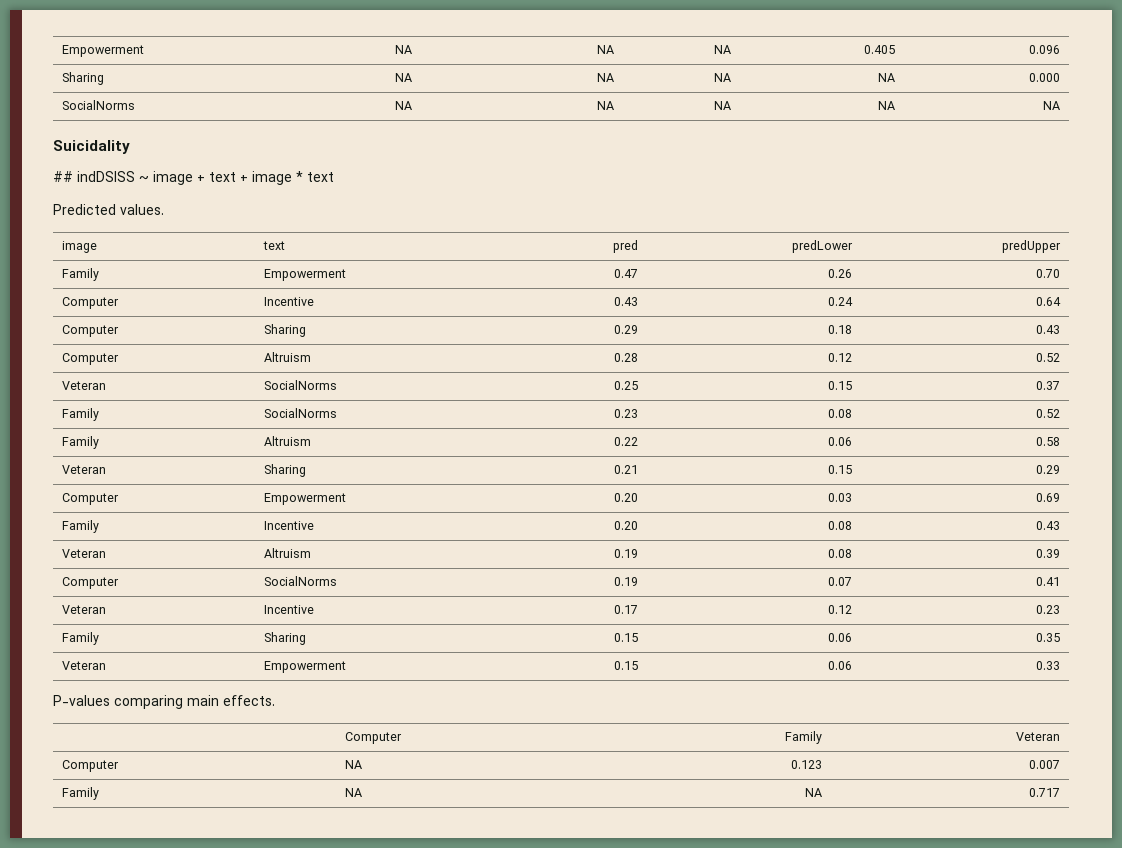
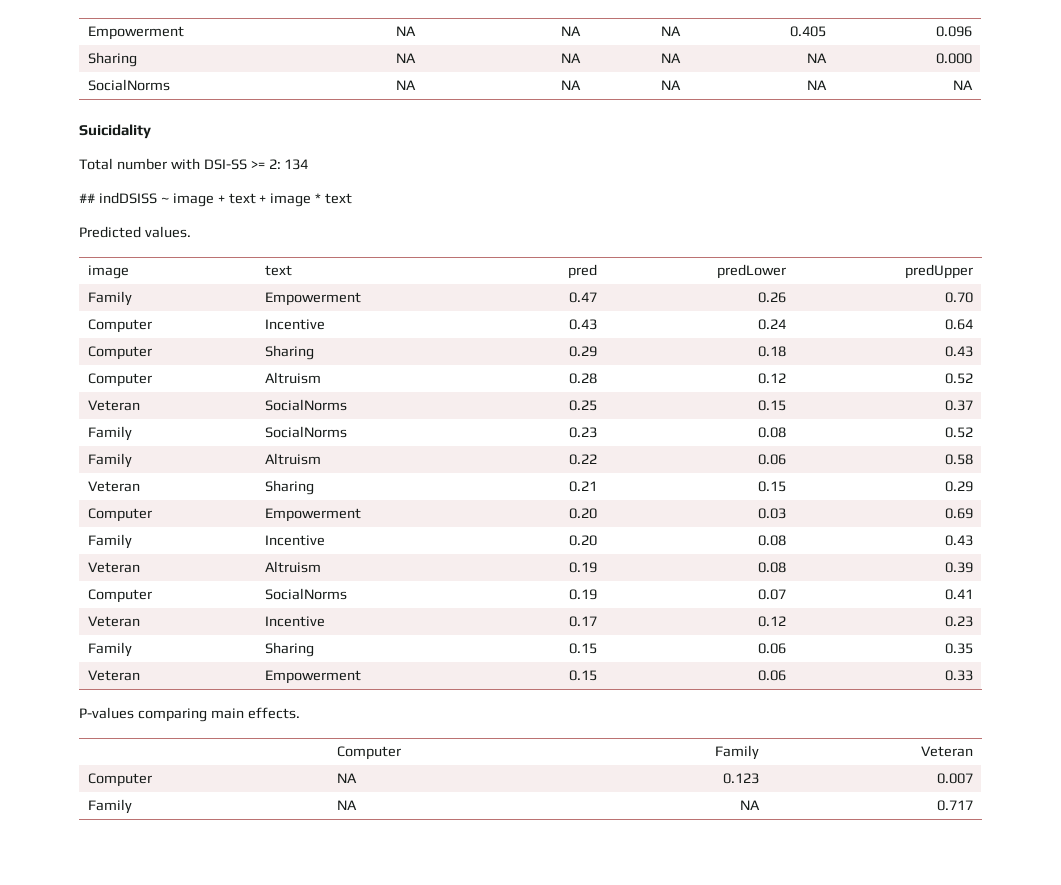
(130, 147) none -> [79,158,309,170] // Total number with DSI-SS >= 2: 134

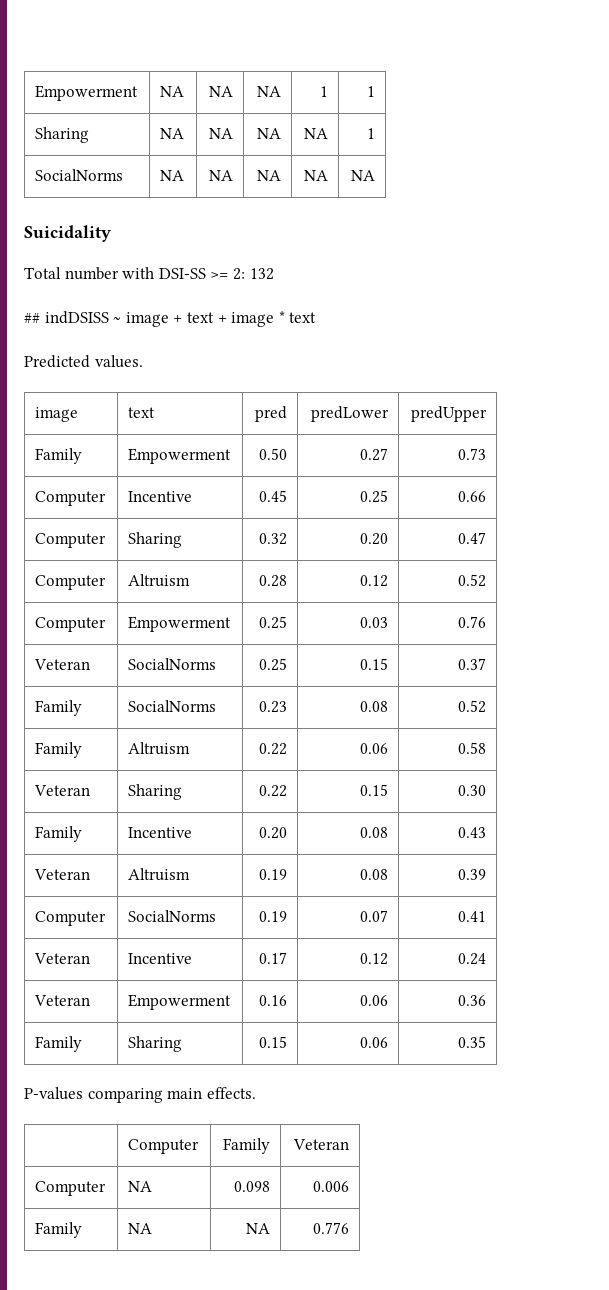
[790,26,827,37] [936,26,973,37] 0.405 | 0.096 -> [319,86,328,97] [366,86,375,97] 1 | 1
[936,53,973,64] 0.000 -> [366,128,375,139] 1
[284,159,309,170] 134 -> [249,268,274,280] 132
[569,292,598,303] [758,292,787,303] [945,292,974,303] 0.47 | 0.26 | 0.70 -> [258,448,287,460] [359,448,388,461] [457,448,486,460] 0.50 | 0.27 | 0.73
[569,319,598,330] [758,319,787,330] [945,319,974,330] 0.43 | 0.24 | 0.64 -> [258,490,287,502] [359,490,388,503] [457,491,486,502] 0.45 | 0.25 | 0.66
[569,346,598,357] [758,346,787,357] [945,346,974,357] 0.29 | 0.18 | 0.43 -> [258,533,287,545] [359,533,388,545] [457,532,486,544] 0.32 | 0.20 | 0.47
(974, 378) none -> [35,617,107,632] [128,616,232,632] [258,616,287,629] [359,617,388,628] [457,616,486,628] // Computer | Empowerment | 0.25 | 0.03 | 0.76
[569,481,598,492] [758,481,787,492] [945,481,974,492] [87,508,152,522] [264,508,361,522] [569,508,598,519] [758,508,787,519] [945,508,974,519] 0.21 | 0.15 | 0.29 // Computer | Empowerment | 0.20 | 0.03 | 0.69 -> [258,785,287,797] [359,784,388,796] [457,785,486,796] 0.22 | 0.15 | 0.30
[945,616,974,627] 0.23 -> [457,953,486,965] [34,995,91,1006] [128,994,232,1010] [258,995,287,1006] [359,995,388,1006] [457,995,486,1006] 0.24 // Veteran | Empowerment | 0.16 | 0.06 | 0.36
[87,670,140,681] [264,670,361,684] [569,670,598,681] [758,670,787,681] [945,670,974,681] // Veteran | Empowerment | 0.15 | 0.06 | 0.33 -> (486, 1042) none
[723,773,760,784] [937,773,974,784] 0.123 | 0.007 -> [233,1181,270,1192] [312,1181,349,1192] 0.098 | 0.006
[937,800,974,811] 0.717 -> [312,1222,349,1234] 0.776

